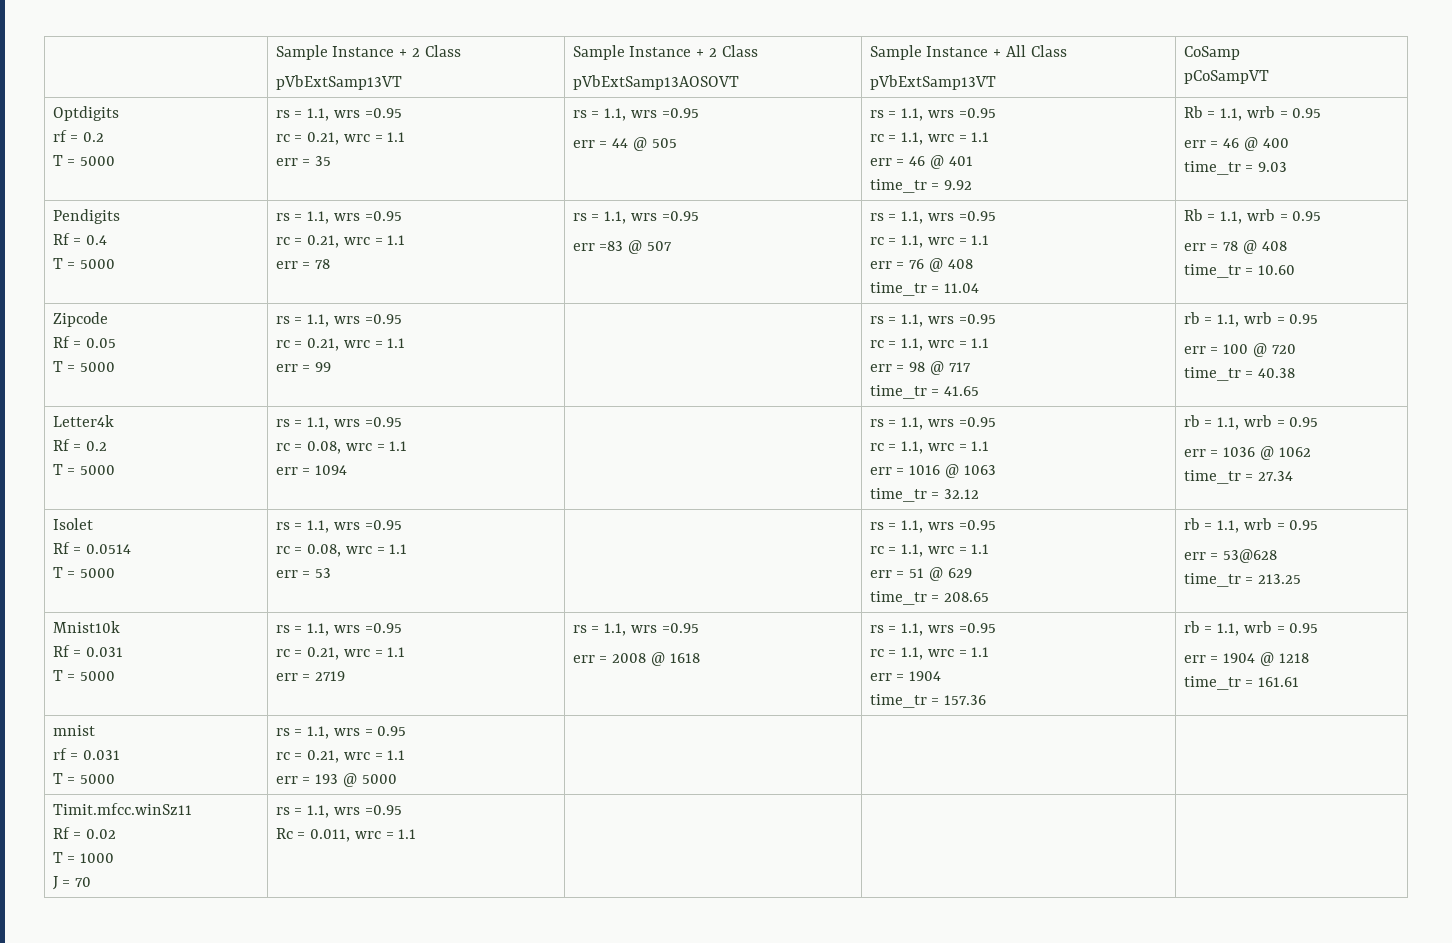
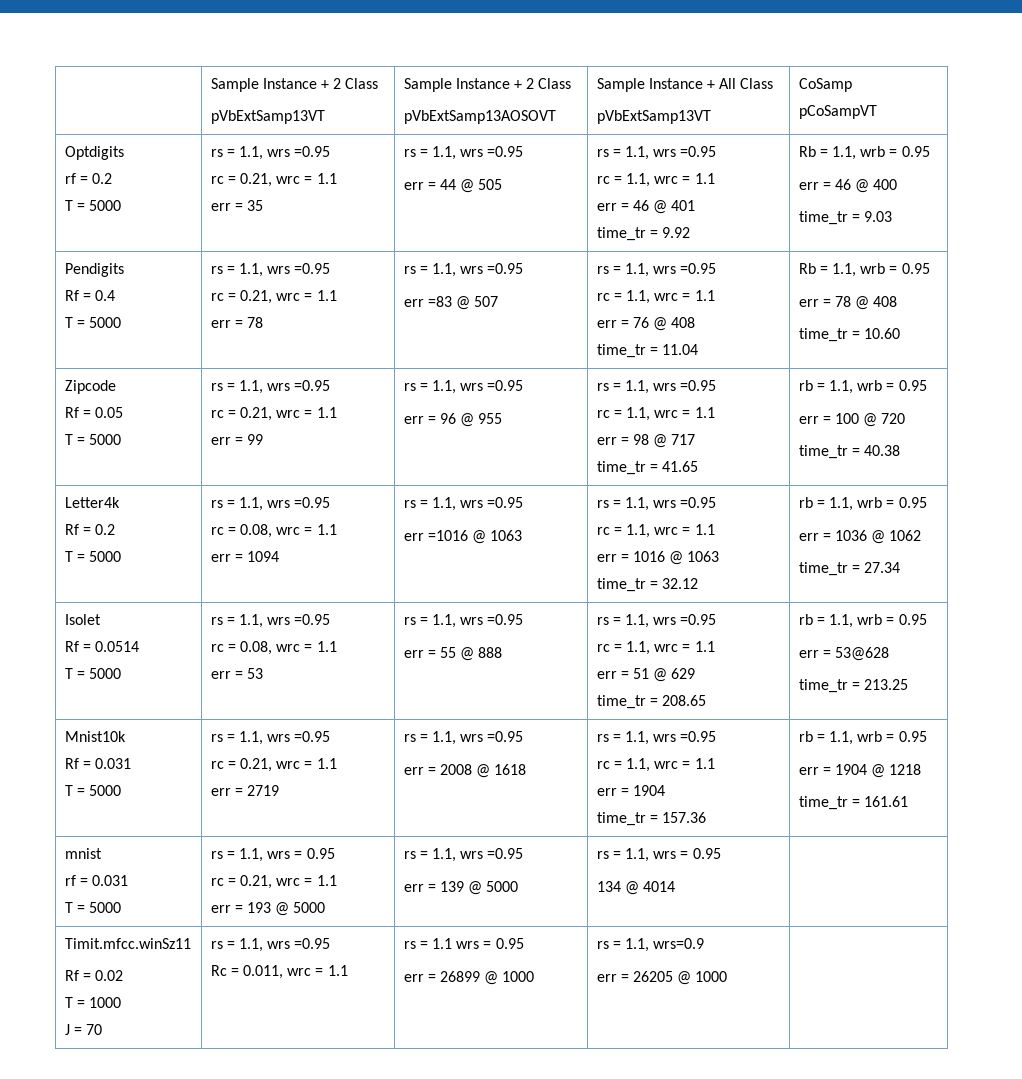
(332, 367) none -> [403,380,524,394] [403,413,503,427] rs = 1.1, wrs =0.95 // err = 96 @ 955
(348, 470) none -> [403,497,524,511] [403,530,523,544] rs = 1.1, wrs =0.95 // err =1016 @ 1063
(332, 573) none -> [403,614,524,628] [403,647,503,661] rs = 1.1, wrs =0.95 // err = 55 @ 888
(397, 779) | -> [403,848,524,862] [403,881,519,895] [596,848,721,862] [596,881,676,895] rs = 1.1, wrs =0.95 // err = 139 @ 5000 | rs = 1.1, wrs = 0.95 // 134 @ 4014
(417, 834) | -> [403,938,524,949] [403,971,535,985] [596,938,705,952] [596,971,728,985] rs = 1.1 wrs = 0.95 // err = 26899 @ 1000 | rs = 1.1, wrs=0.9 // err = 26205 @ 1000

